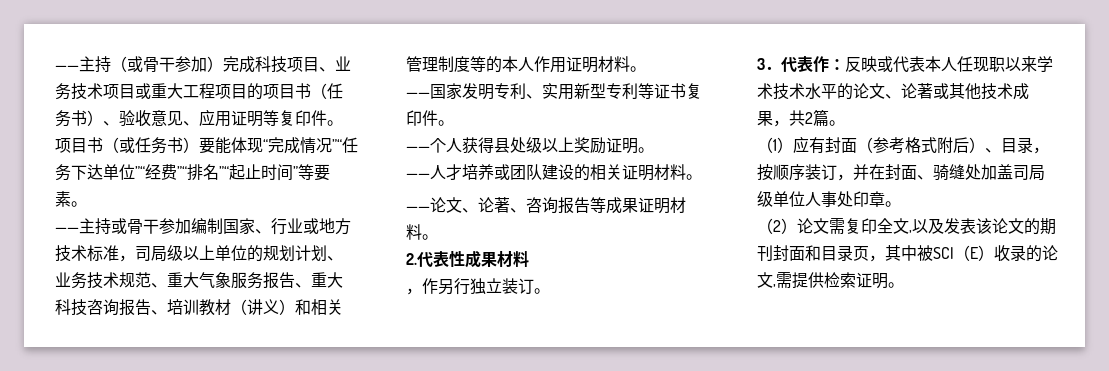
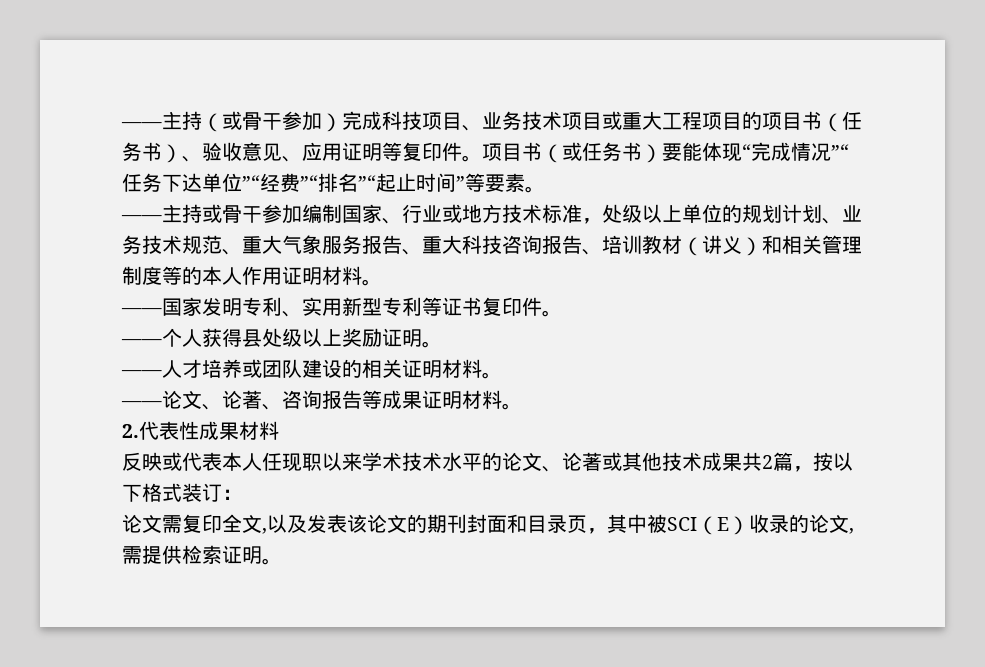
[135,246,167,262] 司局 -> [602,204,622,223] 处
[406,278,550,295] [757,56,845,72] ，作另行独立装订。 // 3．代表作： -> (279, 430) none
[773,120,789,127] ， -> (742, 462) none
[829,120,845,126] [757,136,1049,154] [757,164,1045,181] [757,191,901,207] [757,218,797,234] 。 // （1）应有封面（参考格式附后）、目录，按顺序装订，并在封面、骑缝处加盖司局级单位人事处印章。 // （2） -> [793,452,853,472] [122,483,242,502] ，按以下格式装订： //

